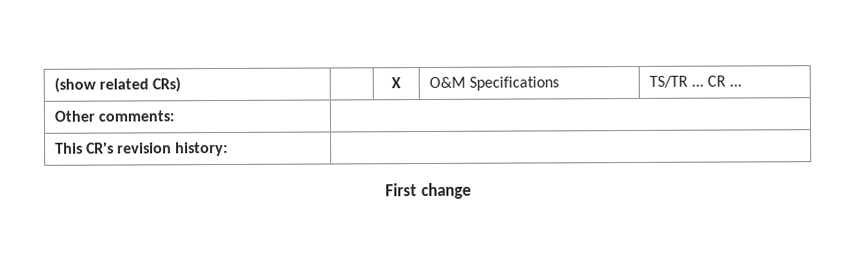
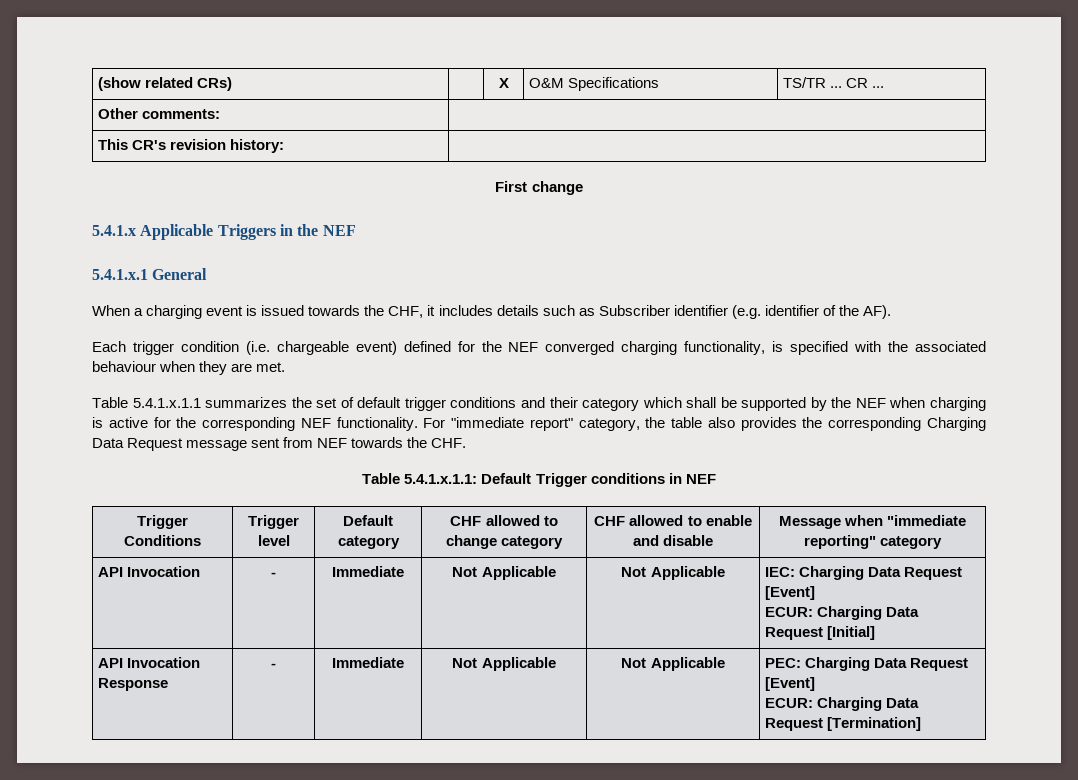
(472, 191) none -> [92,224,356,240] [92,268,208,280] [92,305,891,319] [92,341,987,355] [92,361,286,375] [92,397,986,411] [92,417,986,431] [92,437,467,451] [362,473,716,487] [137,515,188,529] [124,535,201,546] [248,515,299,529] [257,535,290,546] [343,515,393,526] [337,536,400,549] [450,515,558,526] [445,535,564,549] [594,515,752,526] [632,535,714,546] [778,515,967,529] [803,535,943,549] [98,566,201,577] [271,572,276,577] [332,566,404,577] [452,566,556,580] [621,566,725,580] [765,566,963,580] [765,586,816,600] [765,606,920,620] [765,626,876,640] [98,657,201,668] [98,678,169,691] [271,663,276,668] [332,657,404,668] [452,657,556,671] [621,657,725,671] [765,657,969,671] [765,677,816,691] [765,697,920,711] [765,717,922,731] // 5.4.1.x Applicable Triggers in the NEF // 5.4.1.x.1 General // When a charging event is issued towards the CHF, it includes details such as Subscriber identifier (e.g. identifier of the AF). // Each trigger condition (i.e. chargeable event) defined for the NEF converged charging functionality, is specified with the associated behaviour when they are met. // Table 5.4.1.x.1.1 summarizes the set of default trigger conditions and their category which shall be supported by the NEF when charging is active for the corresponding NEF functionality. For "immediate report" category, the table also provides the corresponding Charging Data Request message sent from NEF towards the CHF. // Table 5.4.1.x.1.1: Default Trigger conditions in NEF // Trigger Conditions | Trigger level | Default category | CHF allowed to change category | CHF allowed to enable and disable | Message when "immediate reporting" category // API Invocation | - | Immediate | Not Applicable | Not Applicable | IEC: Charging Data Request [Event] // ECUR: Charging Data Request [Initial] // API Invocation Response | - | Immediate | Not Applicable | Not Applicable | PEC: Charging Data Request [Event] // ECUR: Charging Data Request [Termination]

